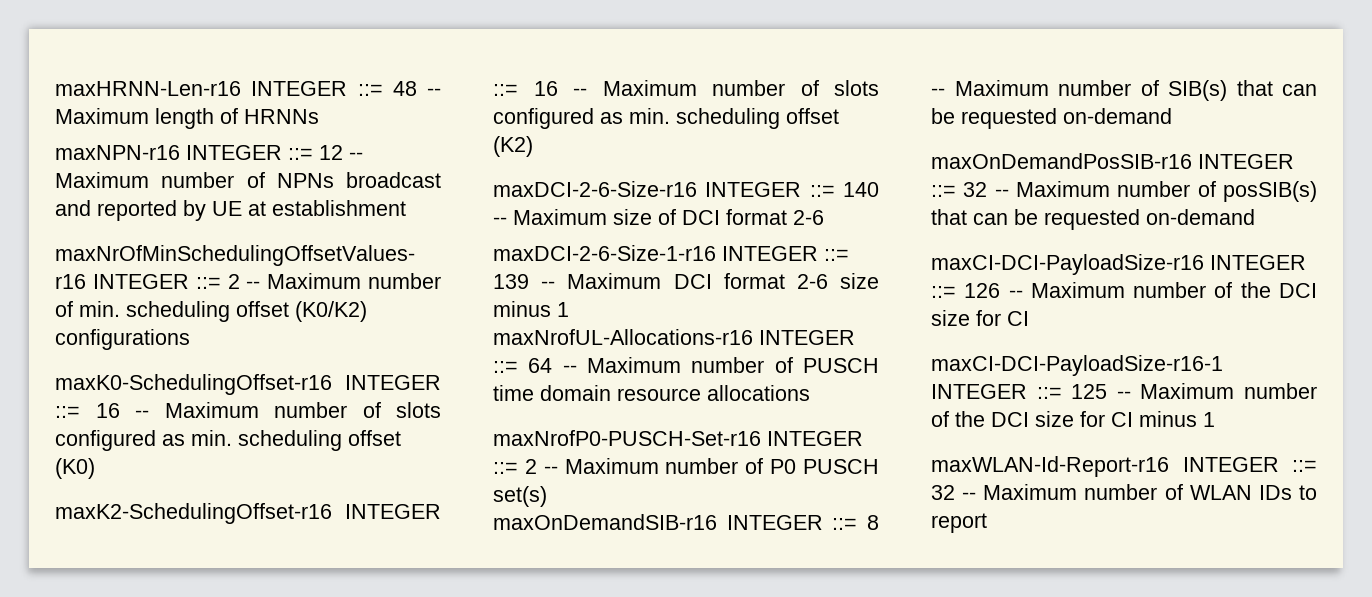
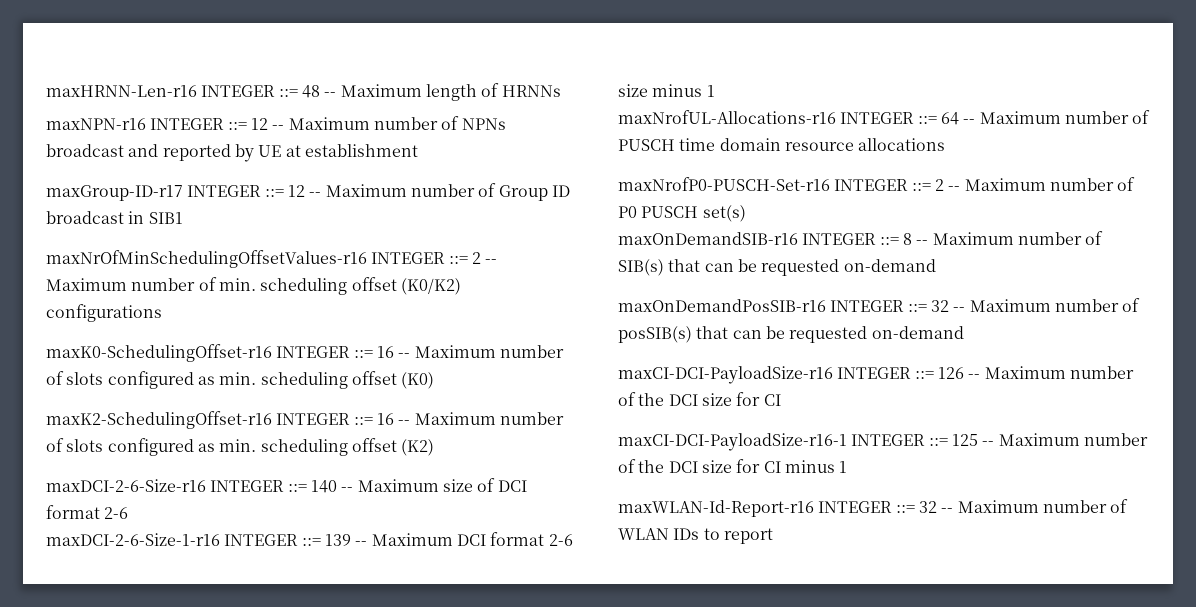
(406, 208) none -> [46,183,570,201] [46,211,183,224] // maxGroup-ID-r17 INTEGER ::= 12 -- Maximum number of Group ID broadcast in SIB1

